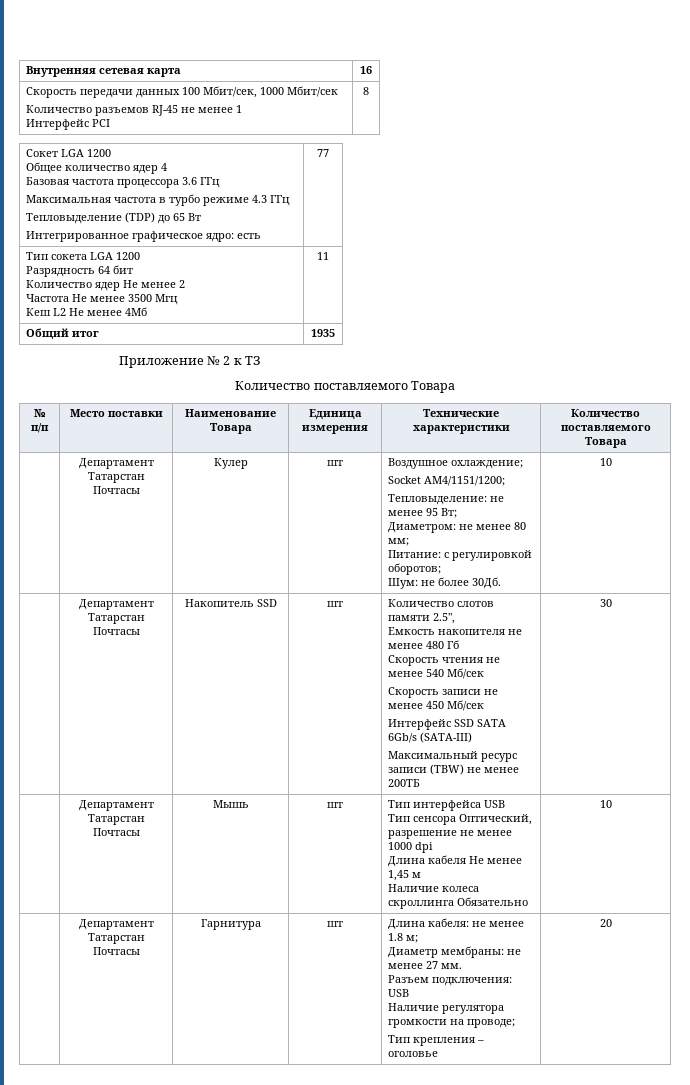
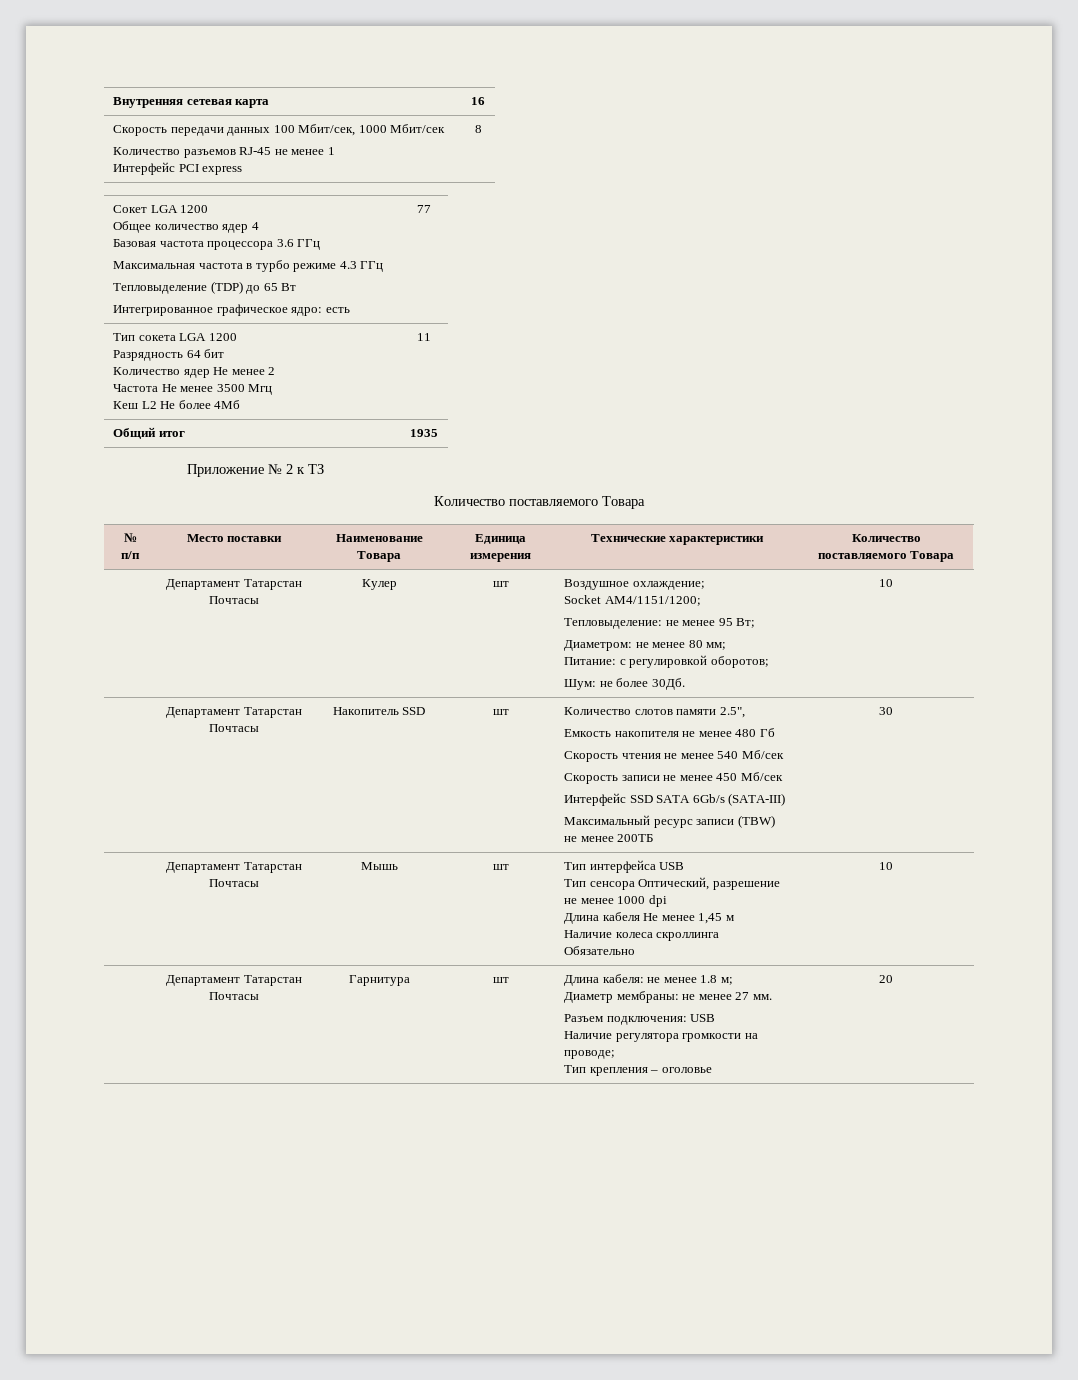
(111, 123) none -> [202,166,243,175] express
[87,310,123,316] менее -> [178,400,211,409] более

